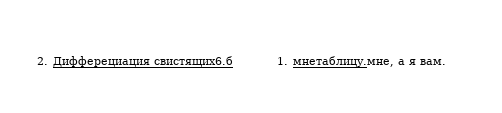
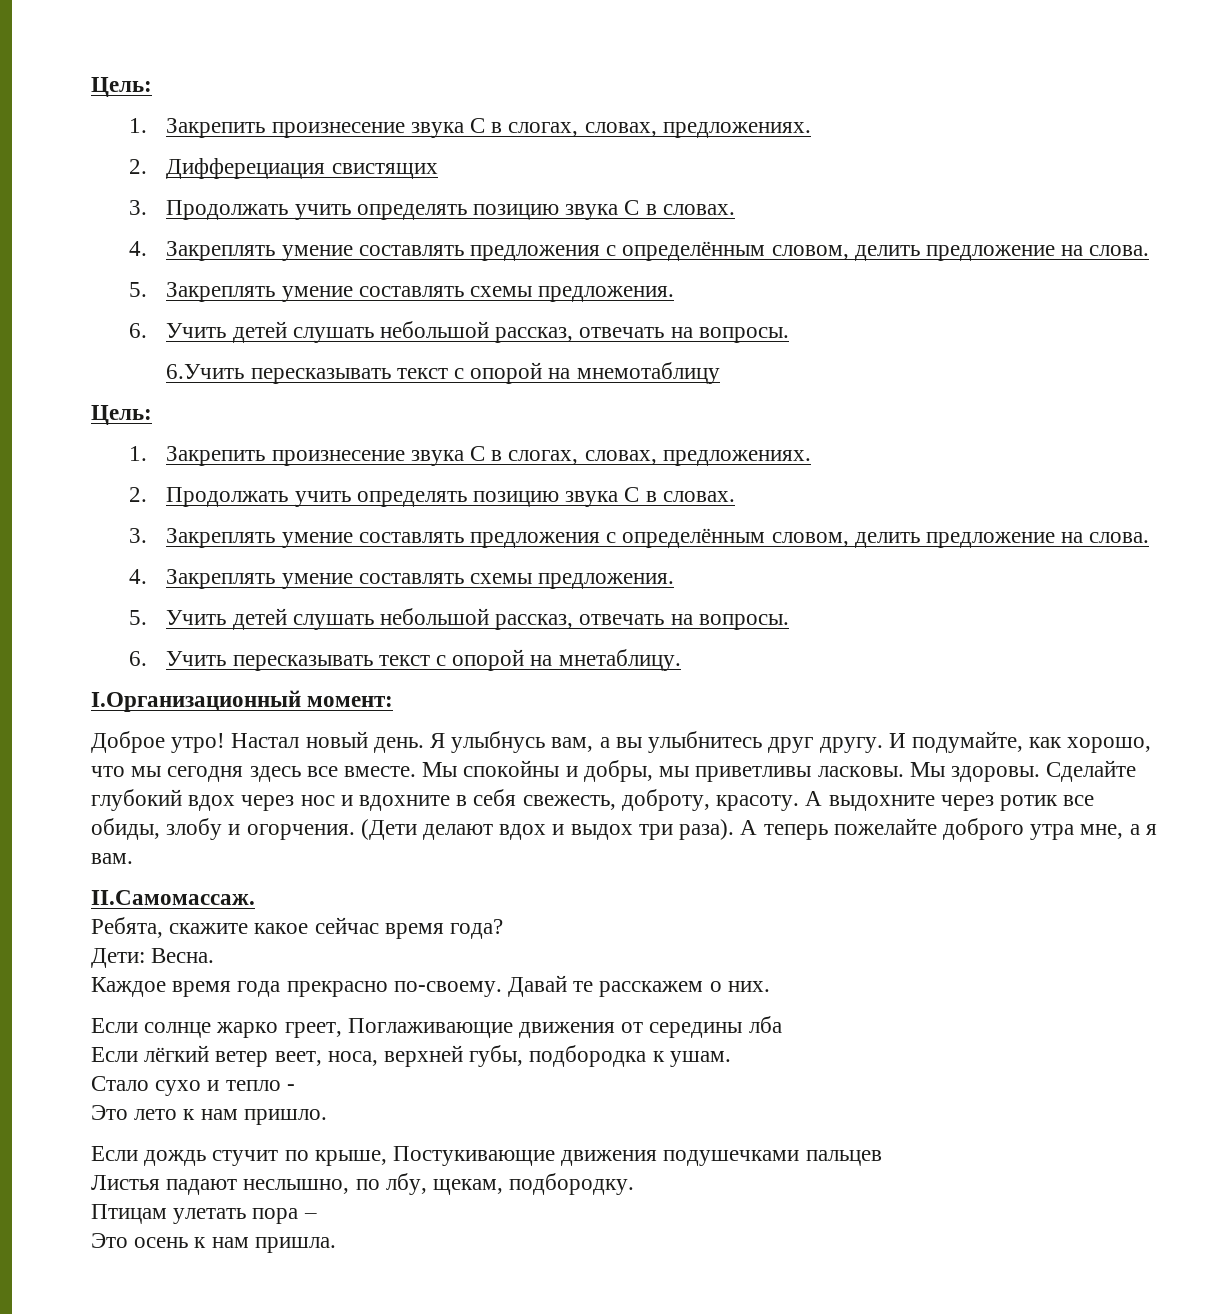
[36,56,234,67] [276,56,447,67] 2. Дифферециация свистящих6.б // 1. мнетаблицу.мне, а я вам. -> [91,77,152,97] [128,118,811,138] [128,158,438,179] [128,200,735,220] [128,241,1150,261] [128,282,675,302] [128,321,789,343] [166,362,720,384] [91,405,152,425] [128,446,811,466] [128,487,735,507] [128,528,1150,548] [128,569,675,589] [128,608,789,630] [128,649,681,671] [91,690,394,712] [91,731,1152,753] [91,760,1137,782] [91,789,1095,811] [91,818,1157,840] [91,853,133,864] [91,890,255,905] [91,917,504,939] [91,948,215,968] [91,975,770,997] [91,1016,782,1038] [91,1045,731,1067] [91,1076,295,1096] [91,1105,327,1125] [91,1146,882,1166] [91,1173,635,1195] [91,1204,317,1224] [91,1233,336,1253] Цель: // 1. Закрепить произнесение звука С в слогах, словах, предложениях. // 2. Дифферециация свистящих // 3. Продолжать учить определять позицию звука С в словах. // 4. Закреплять умение составлять предложения с определённым словом, делить предложение на слова. // 5. Закреплять умение составлять схемы предложения. // 6. Учить детей слушать небольшой рассказ, отвечать на вопросы. // 6.Учить пересказывать текст с опорой на мнемотаблицу // Цель: // 1. Закрепить произнесение звука С в слогах, словах, предложениях. // 2. Продолжать учить определять позицию звука С в словах. // 3. Закреплять умение составлять предложения с определённым словом, делить предложение на слова. // 4. Закреплять умение составлять схемы предложения. // 5. Учить детей слушать небольшой рассказ, отвечать на вопросы. // 6. Учить пересказывать текст с опорой на мнетаблицу. // I.Организационный момент: // Доброе утро! Настал новый день. Я улыбнусь вам, а вы улыбнитесь друг другу. И подумайте, как хорошо, что мы сегодня здесь все вместе. Мы спокойны и добры, мы приветливы ласковы. Мы здоровы. Сделайте глубокий вдох через нос и вдохните в себя свежесть, доброту, красоту. А выдохните через ротик все обиды, злобу и огорчения. (Дети делают вдох и выдох три раза). А теперь пожелайте доброго утра мне, а я вам. // II.Самомассаж. // Ребята, скажите какое сейчас время года? // Дети: Весна. // Каждое время года прекрасно по-своему. Давай те расскажем о них. // Если солнце жарко греет, Поглаживающие движения от середины лба // Если лёгкий ветер веет, носа, верхней губы, подбородка к ушам. // Стало сухо и тепло - // Это лето к нам пришло. // Если дождь стучит по крыше, Постукивающие движения подушечками пальцев // Листья падают неслышно, по лбу, щекам, подбородку. // Птицам улетать пора – // Это осень к нам пришла.

